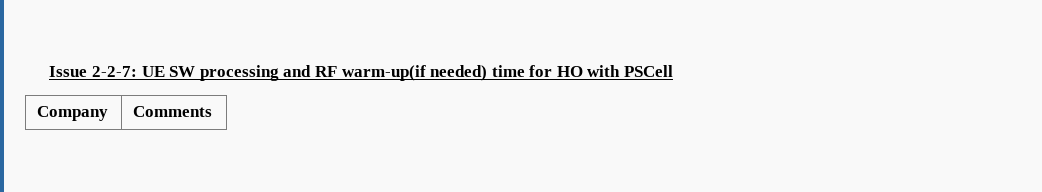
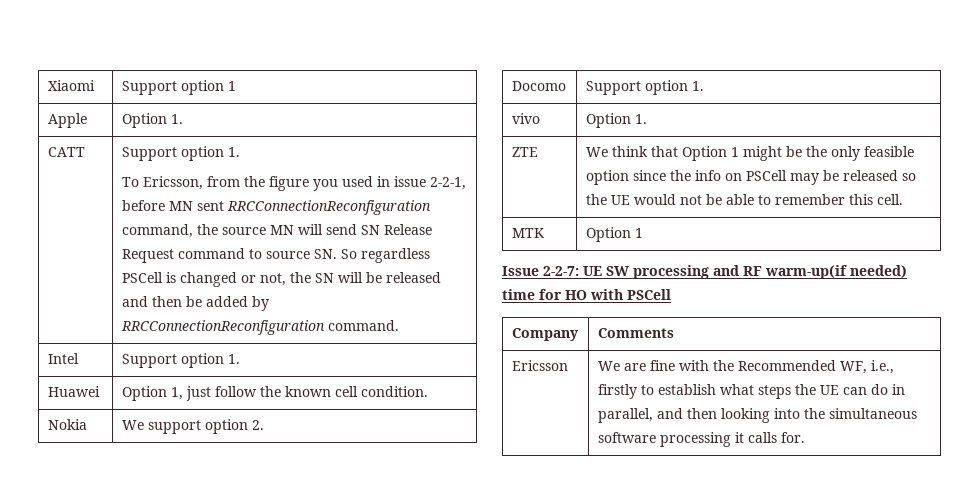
(49, 71) none -> [47,80,95,91] [121,80,236,95] [47,113,87,128] [121,113,183,128] [47,147,85,157] [121,146,240,161] [121,176,466,191] [121,200,431,215] [121,224,432,238] [121,248,430,263] [121,272,441,287] [121,296,269,311] [120,320,399,335] [47,353,79,364] [121,353,240,368] [47,386,100,397] [121,386,428,401] [47,419,87,430] [121,419,264,434] [511,81,566,91] [585,80,704,95] [511,113,540,124] [585,113,647,128] [511,147,538,157] [585,146,914,161] [585,170,916,185] [585,194,903,205] [511,228,544,238] [585,227,643,242] Xiaomi | Support option 1 // Apple | Option 1. // CATT | Support option 1. // To Ericsson, from the figure you used in issue 2-2-1, before MN sent RRCConnectionReconfiguration command, the source MN will send SN Release Request command to source SN. So regardless PSCell is changed or not, the SN will be released and then be added by RRCConnectionReconfiguration command. // Intel | Support option 1. // Huawei | Option 1, just follow the known cell condition. // Nokia | We support option 2. // Docomo | Support option 1. // vivo | Option 1. // ZTE | We think that Option 1 might be the only feasible option since the info on PSCell may be released so the UE would not be able to remember this cell. // MTK | Option 1 //
(213, 111) none -> [511,360,568,371] [597,360,894,374] [597,384,905,399] [597,408,917,423] [597,432,805,447] // Ericsson | We are fine with the Recommended WF, i.e., firstly to establish what steps the UE can do in parallel, and then looking into the simultaneous software processing it calls for.

